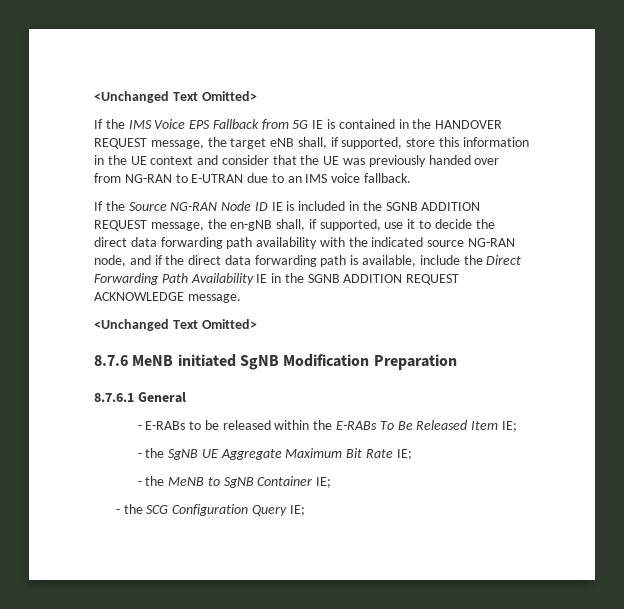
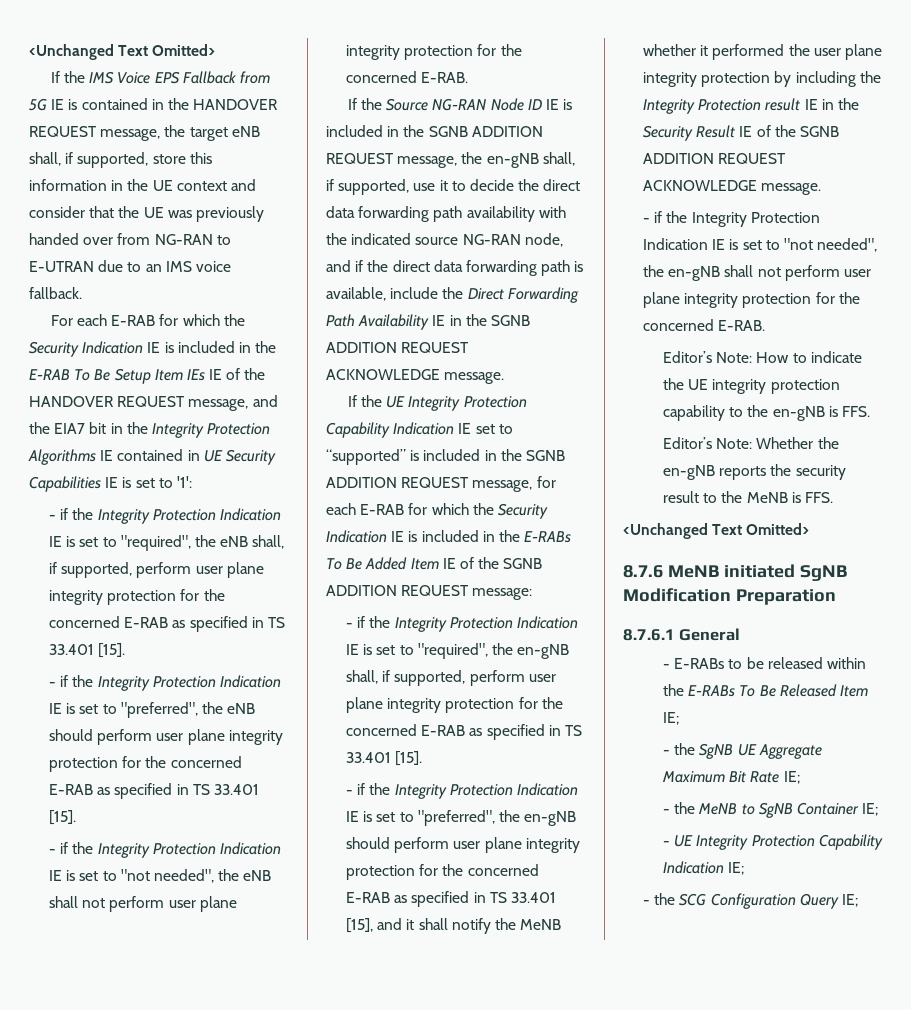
(412, 178) none -> [50,314,245,326] [29,341,277,357] [29,368,266,384] [29,395,278,411] [29,422,271,438] [28,449,276,465] [29,476,192,492] [49,508,281,524] [49,535,285,551] [49,562,264,578] [49,589,225,605] [49,616,285,632] [49,643,126,658] [49,675,281,691] [49,702,256,718] [49,729,283,745] [49,756,242,772] [49,783,259,799] [49,810,77,825] [49,842,281,858] [49,869,272,883] [49,896,237,912] [346,44,522,60] [346,71,469,83] // For each E-RAB for which the Security Indication IE is included in the E-RAB To Be Setup Item IEs IE of the HANDOVER REQUEST message, and the EIA7 bit in the Integrity Protection Algorithms IE contained in UE Security Capabilities IE is set to '1': // - if the Integrity Protection Indication IE is set to "required", the eNB shall, if supported, perform user plane integrity protection for the concerned E-RAB as specified in TS 33.401 [15]. // - if the Integrity Protection Indication IE is set to "preferred", the eNB should perform user plane integrity protection for the concerned E-RAB as specified in TS 33.401 [15]. // - if the Integrity Protection Indication IE is set to "not needed", the eNB shall not perform user plane integrity protection for the concerned E-RAB.
(241, 298) none -> [347,395,527,411] [326,422,513,438] [326,449,565,465] [326,476,556,492] [326,503,548,519] [326,530,572,543] [326,557,543,570] [326,585,533,600] [346,616,578,632] [346,643,570,659] [346,670,556,686] [346,697,563,713] [346,724,582,740] [346,751,423,766] [346,783,578,799] [346,810,577,826] [346,837,580,853] [346,864,539,880] [346,891,556,907] [346,918,562,934] [643,44,882,60] [643,71,881,87] [643,98,859,114] [643,125,839,141] [643,153,787,164] [643,180,822,195] [643,211,820,227] [643,238,878,252] [643,265,871,281] [643,292,860,308] [643,319,766,331] [663,351,862,363] [663,378,840,394] [663,405,870,421] [663,437,839,449] [663,464,846,480] [663,491,833,503] // If the UE Integrity Protection Capability Indication IE set to “supported” is included in the SGNB ADDITION REQUEST message, for each E-RAB for which the Security Indication IE is included in the E-RABs To Be Added Item IE of the SGNB ADDITION REQUEST message: // - if the Integrity Protection Indication IE is set to "required", the en-gNB shall, if supported, perform user plane integrity protection for the concerned E-RAB as specified in TS 33.401 [15]. // - if the Integrity Protection Indication IE is set to "preferred", the en-gNB should perform user plane integrity protection for the concerned E-RAB as specified in TS 33.401 [15], and it shall notify the MeNB whether it performed the user plane integrity protection by including the Integrity Protection result IE in the Security Result IE of the SGNB ADDITION REQUEST ACKNOWLEDGE message. // - if the Integrity Protection Indication IE is set to "not needed", the en-gNB shall not perform user plane integrity protection for the concerned E-RAB. // Editor’s Note: How to indicate the UE integrity protection capability to the en-gNB is FFS. // Editor’s Note: Whether the en-gNB reports the security result to the MeNB is FFS.
(332, 482) none -> [663,834,883,850] [663,861,745,875] // - UE Integrity Protection Capability Indication IE;

